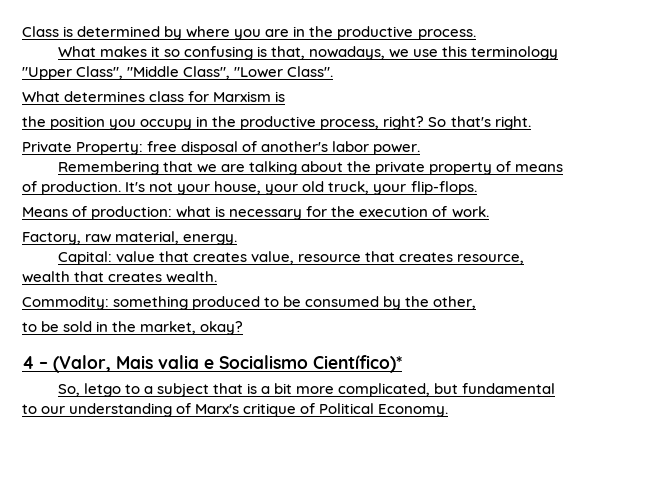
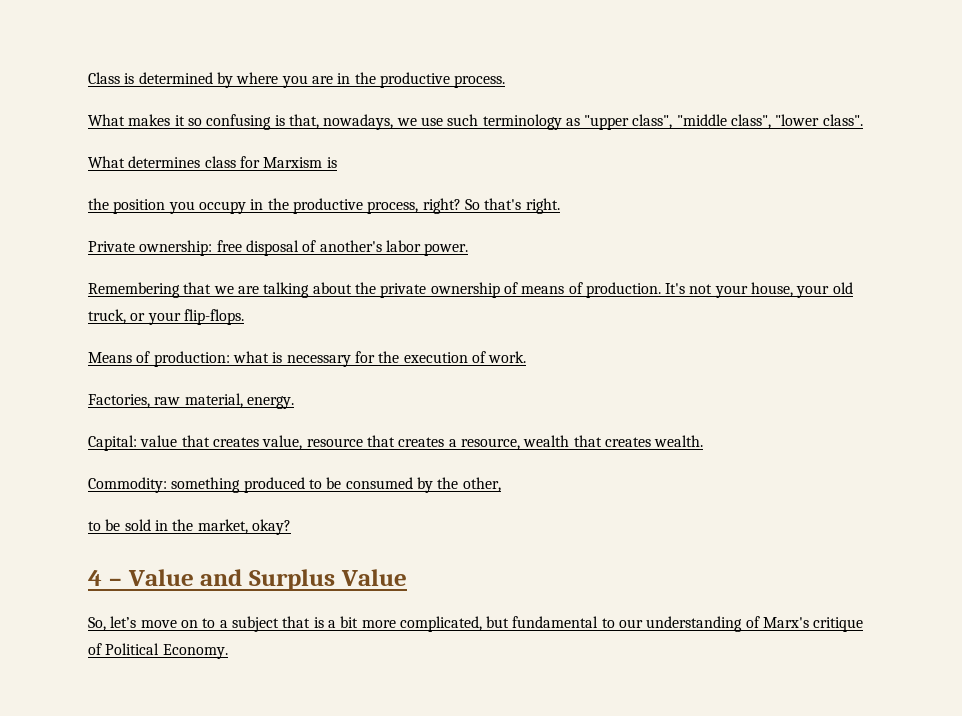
[442,46,559,60] [22,66,334,80] this terminology "Upper Class", "Middle Class", "Lower Class". -> [447,114,863,130] such terminology as "upper class", "middle class", "lower class".
[76,142,144,155] Property: -> [139,240,213,256] ownership:
[428,162,492,175] property -> [430,282,500,298] ownership
(370, 187) none -> [130,313,146,321] or
[22,232,81,245] Factory, -> [88,394,150,408] Factories,
(453, 257) none -> [448,439,457,447] a
[53,355,402,373] [57,383,121,397] (Valor, Mais valia e Socialismo Científico)* // So, letgo -> [127,569,407,591] [88,616,198,631] Value and Surplus Value // So, let’s move on

